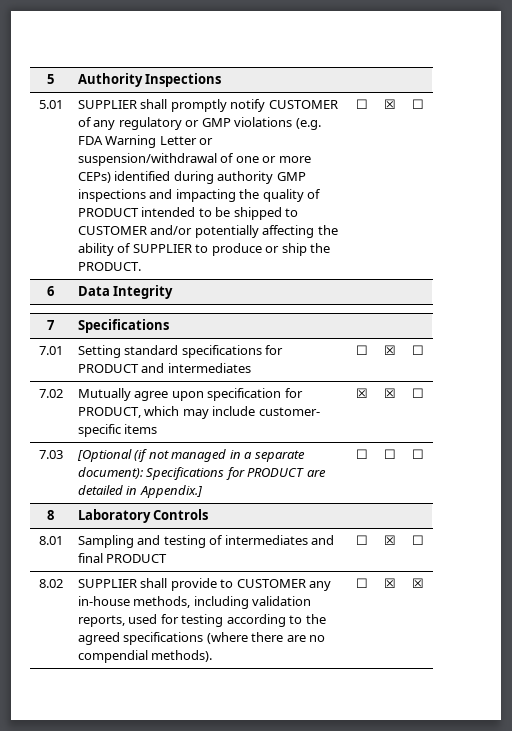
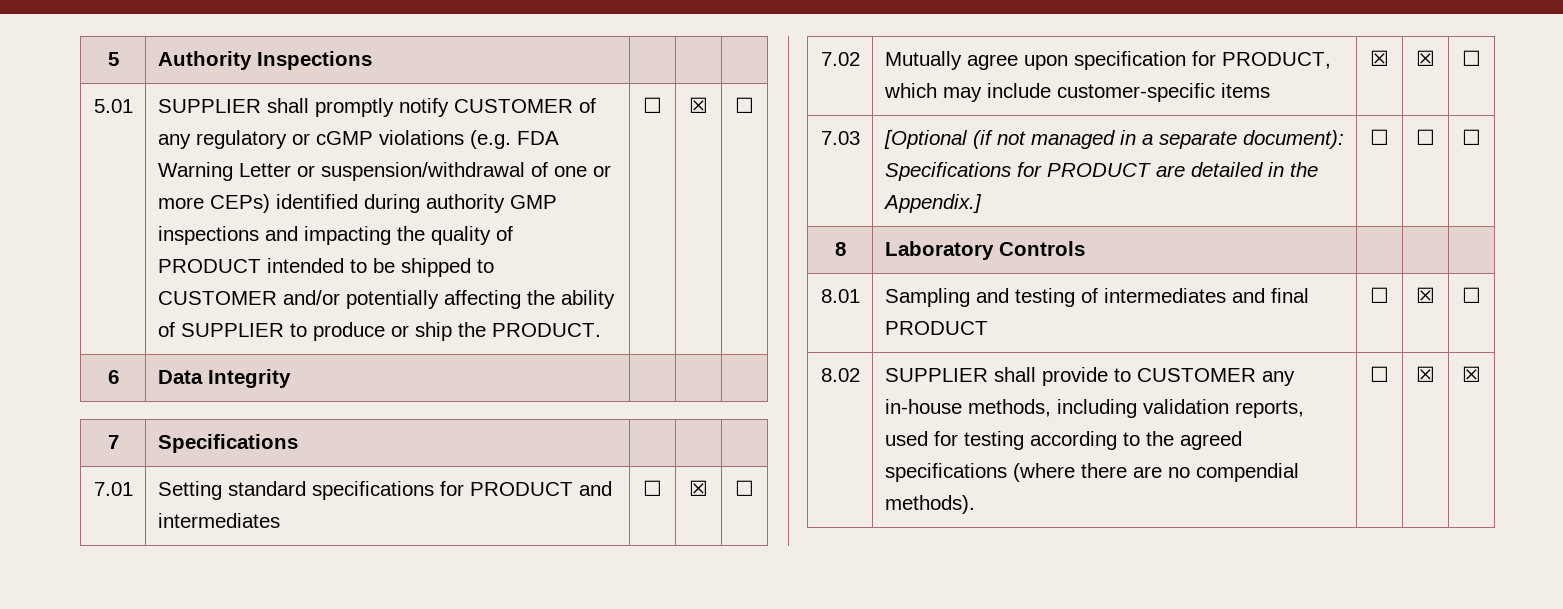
[201,118,231,127] GMP -> [315,131,373,145] cGMP
[258,407,320,416] [77,424,121,437] customer- specific -> [1056,83,1215,102] customer-specific
(138, 490) none -> [1289,162,1318,177] the

